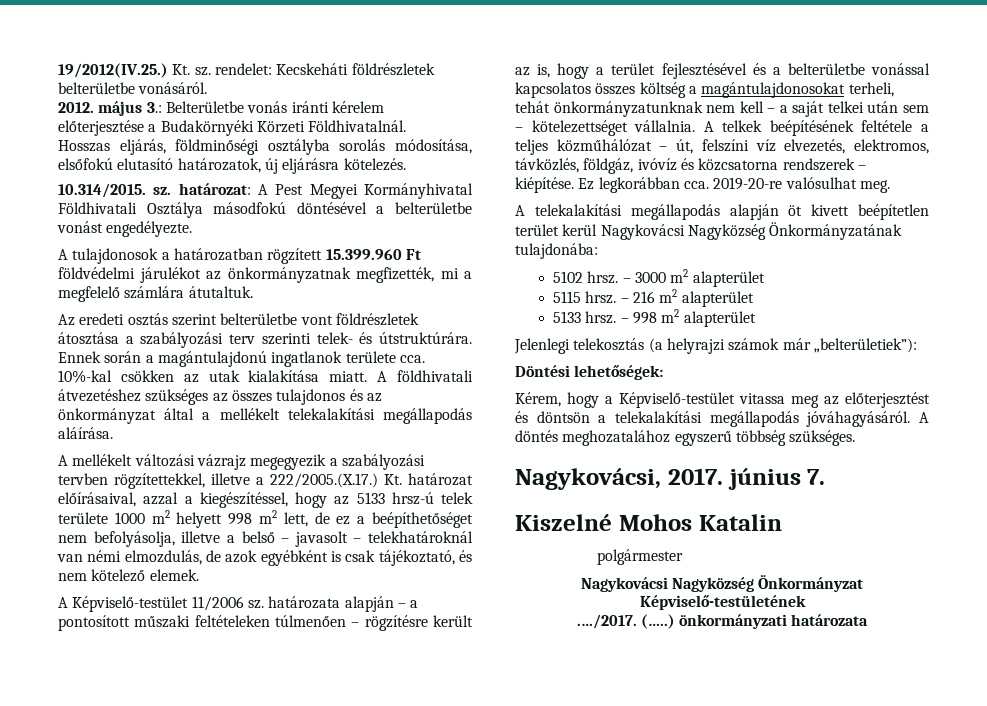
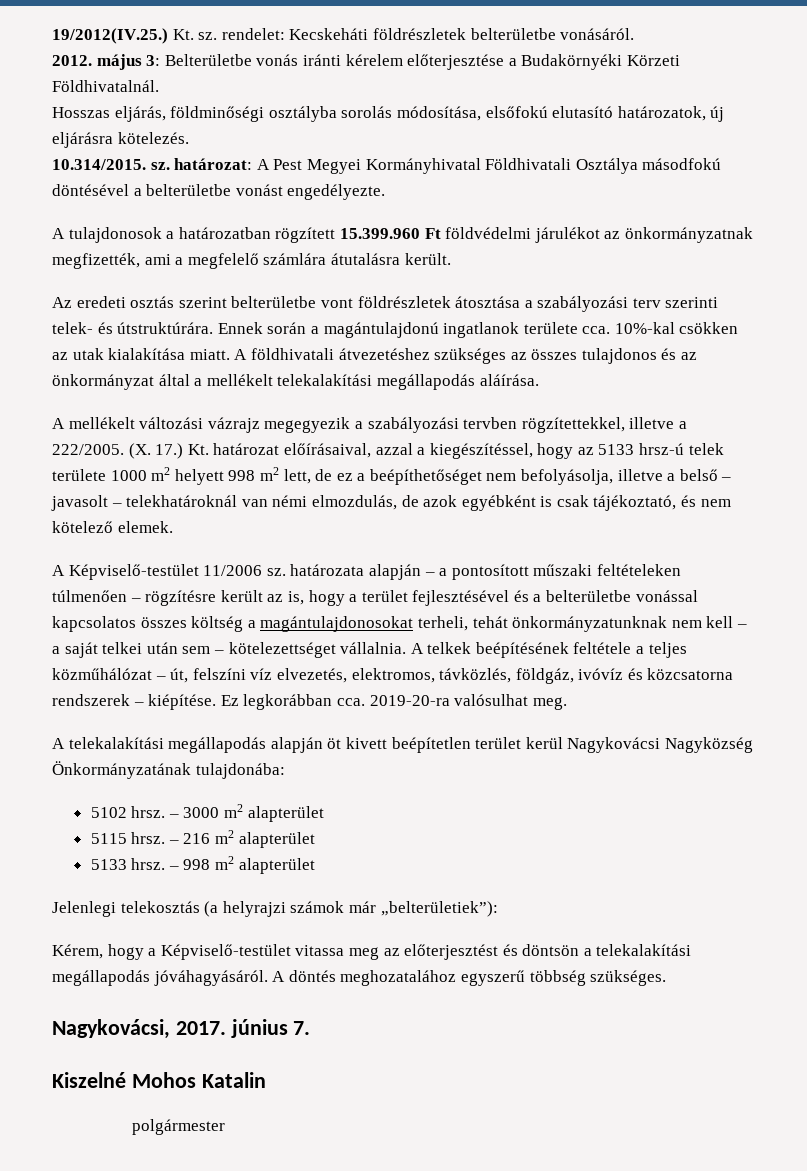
[146,102,162,113] 3.: -> [146,55,161,66] 3:
[440,268,459,279] mi -> [144,254,171,265] ami
[188,286,253,298] átutaltuk. -> [330,253,451,265] átutalásra került.
[270,473,378,488] 222/2005.(X.17.) -> [52,443,184,459] 222/2005. (X. 17.)
[713,177,783,190] 2019-20-re -> [369,695,450,706] 2019-20-ra
[515,365,664,380] // Döntési lehetőségek: -> (498, 909) none
[580,575,864,592] [639,595,806,610] [576,614,869,629] // Nagykovácsi Nagyközség Önkormányzat Képviselő-testületének // .…/2017. (…..) önkormányzati határozata -> (226, 1127) none

